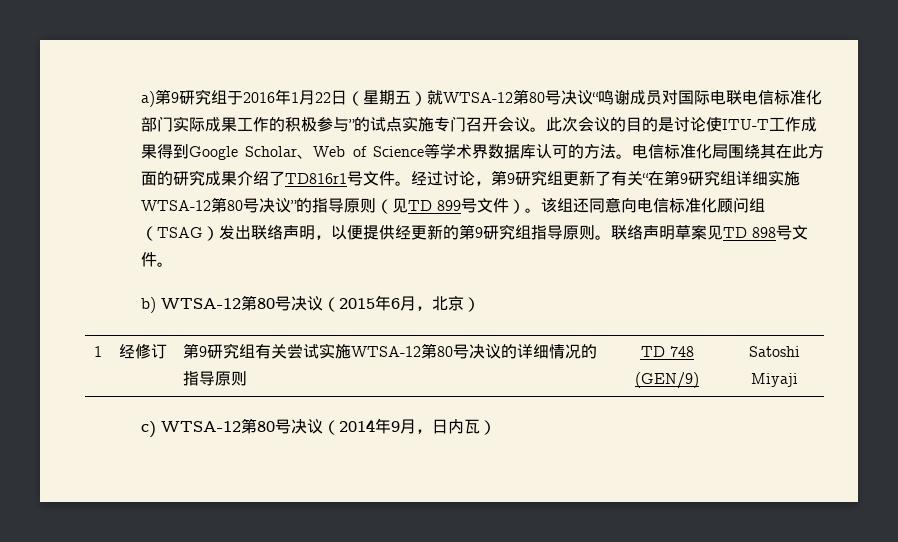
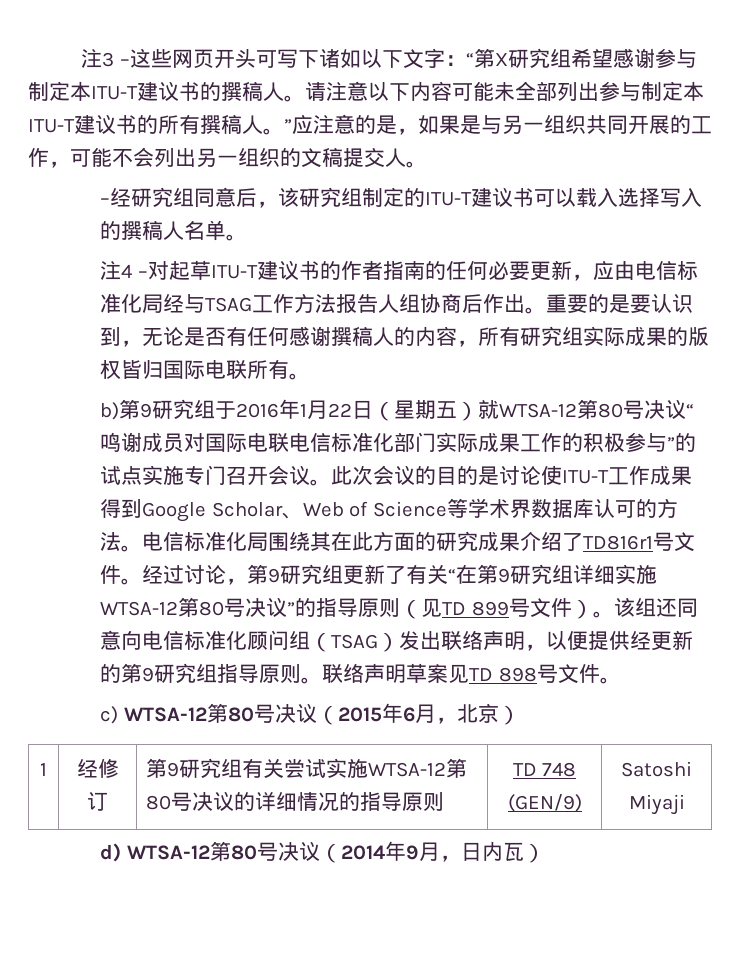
[140,91,155,107] a) -> [81,48,697,69] [28,81,704,102] [28,114,712,135] [28,147,427,168] [100,187,703,208] [100,220,248,241] [100,260,698,281] [100,293,694,314] [100,326,710,347] [100,359,311,380] [100,402,120,420] 注3 –这些网页开头可写下诸如以下文字：“第X研究组希望感谢参与制定本ITU-T建议书的撰稿人。请注意以下内容可能未全部列出参与制定本ITU-T建议书的所有撰稿人。”应注意的是，如果是与另一组织共同开展的工作，可能不会列出另一组织的文稿提交人。 // –经研究组同意后，该研究组制定的ITU-T建议书可以载入选择写入的撰稿人名单。 // 注4 –对起草ITU-T建议书的作者指南的任何必要更新，应由电信标准化局经与TSAG工作方法报告人组协商后作出。重要的是要认识到，无论是否有任何感谢撰稿人的内容，所有研究组实际成果的版权皆归国际电联所有。 // b)
[140,297,156,313] b) -> [100,706,119,724] c)
[140,421,156,438] c) -> [100,843,122,862] d)

